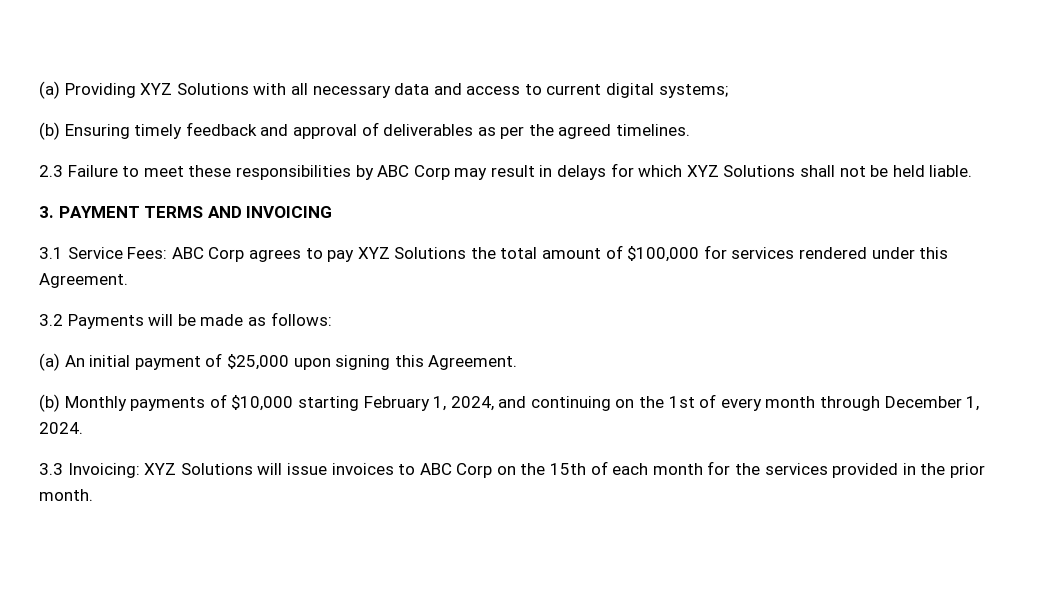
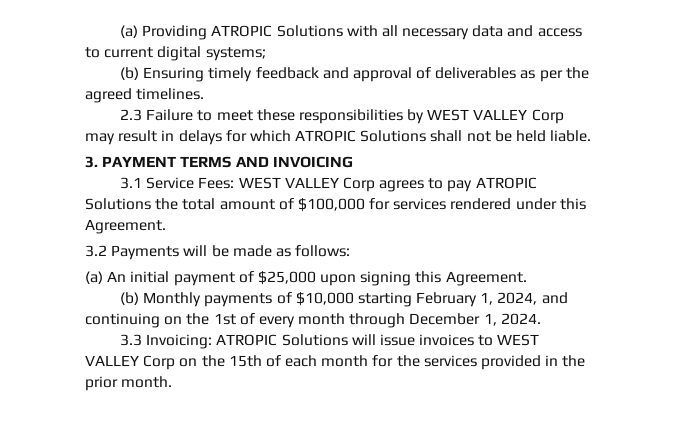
[140,83,173,95] XYZ -> [211,25,273,37] ATROPIC
[377,165,410,177] ABC -> [427,109,528,121] WEST VALLEY
[686,165,719,177] XYZ -> [295,130,357,142] ATROPIC
[171,247,204,259] ABC -> [238,177,339,189] WEST VALLEY
[357,247,390,259] XYZ -> [475,177,537,189] ATROPIC
[144,463,177,475] XYZ -> [216,334,278,346] ATROPIC
[419,463,452,475] ABC -> [497,334,540,346] [85,355,139,366] WEST VALLEY

